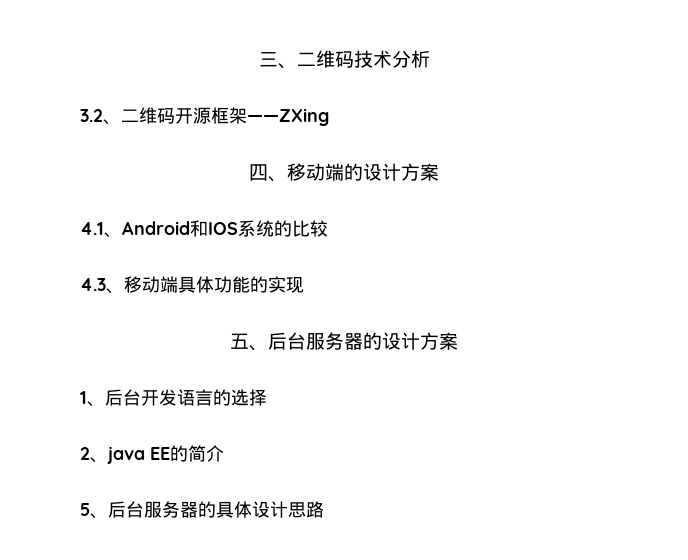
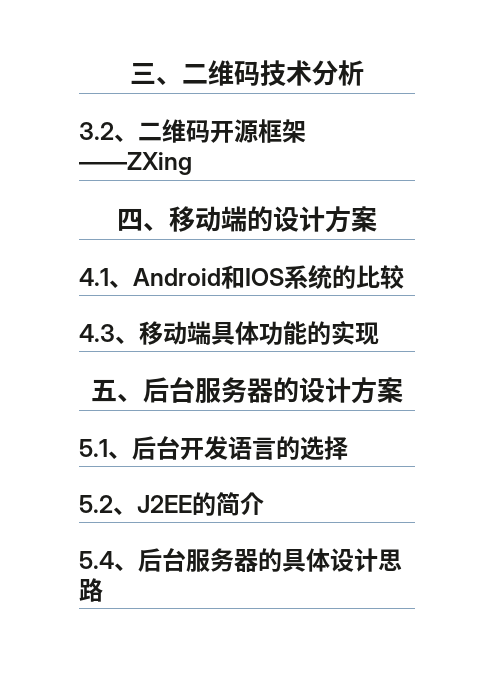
[80,391,87,404] 1 -> [79,439,108,457] 5.1
[80,446,170,464] 2、java EE -> [79,495,192,515] 5.2、J2EE
[80,503,90,516] 5 -> [79,551,114,569] 5.4

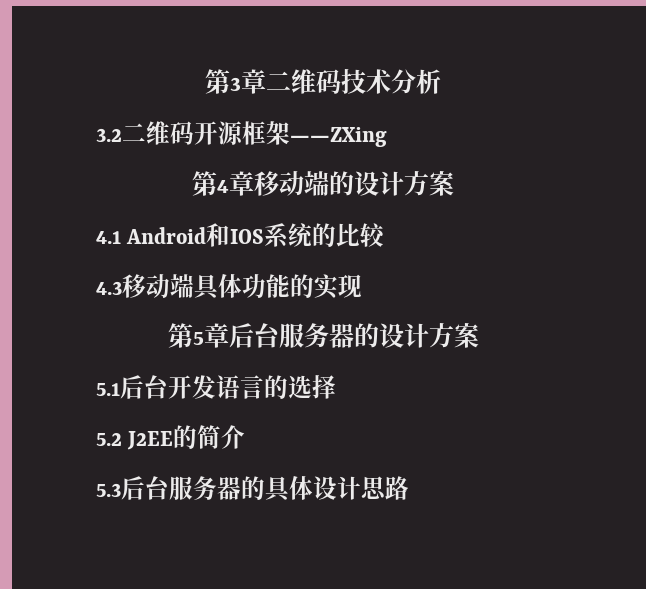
[130,63,182,85] 三、 -> [205,69,266,94] 第3章
[114,134,138,142] 、 -> (122, 135) none
[117,208,169,231] 四、 -> [192,171,254,196] 第4章
[109,280,133,288] 、 -> (121, 237) none
[115,336,139,344] 、 -> (122, 288) none
[91,379,143,402] 五、 -> [167,323,229,348] 第5章
[108,451,132,459] 、 -> (120, 389) none
[113,507,137,515] 、 -> (122, 439) none
[79,551,138,571] 5.4、 -> [96,483,121,497] 5.3

